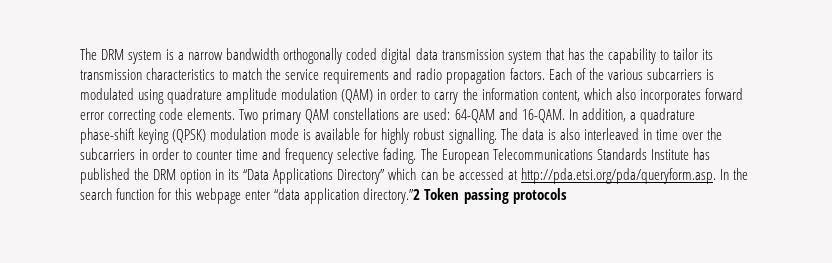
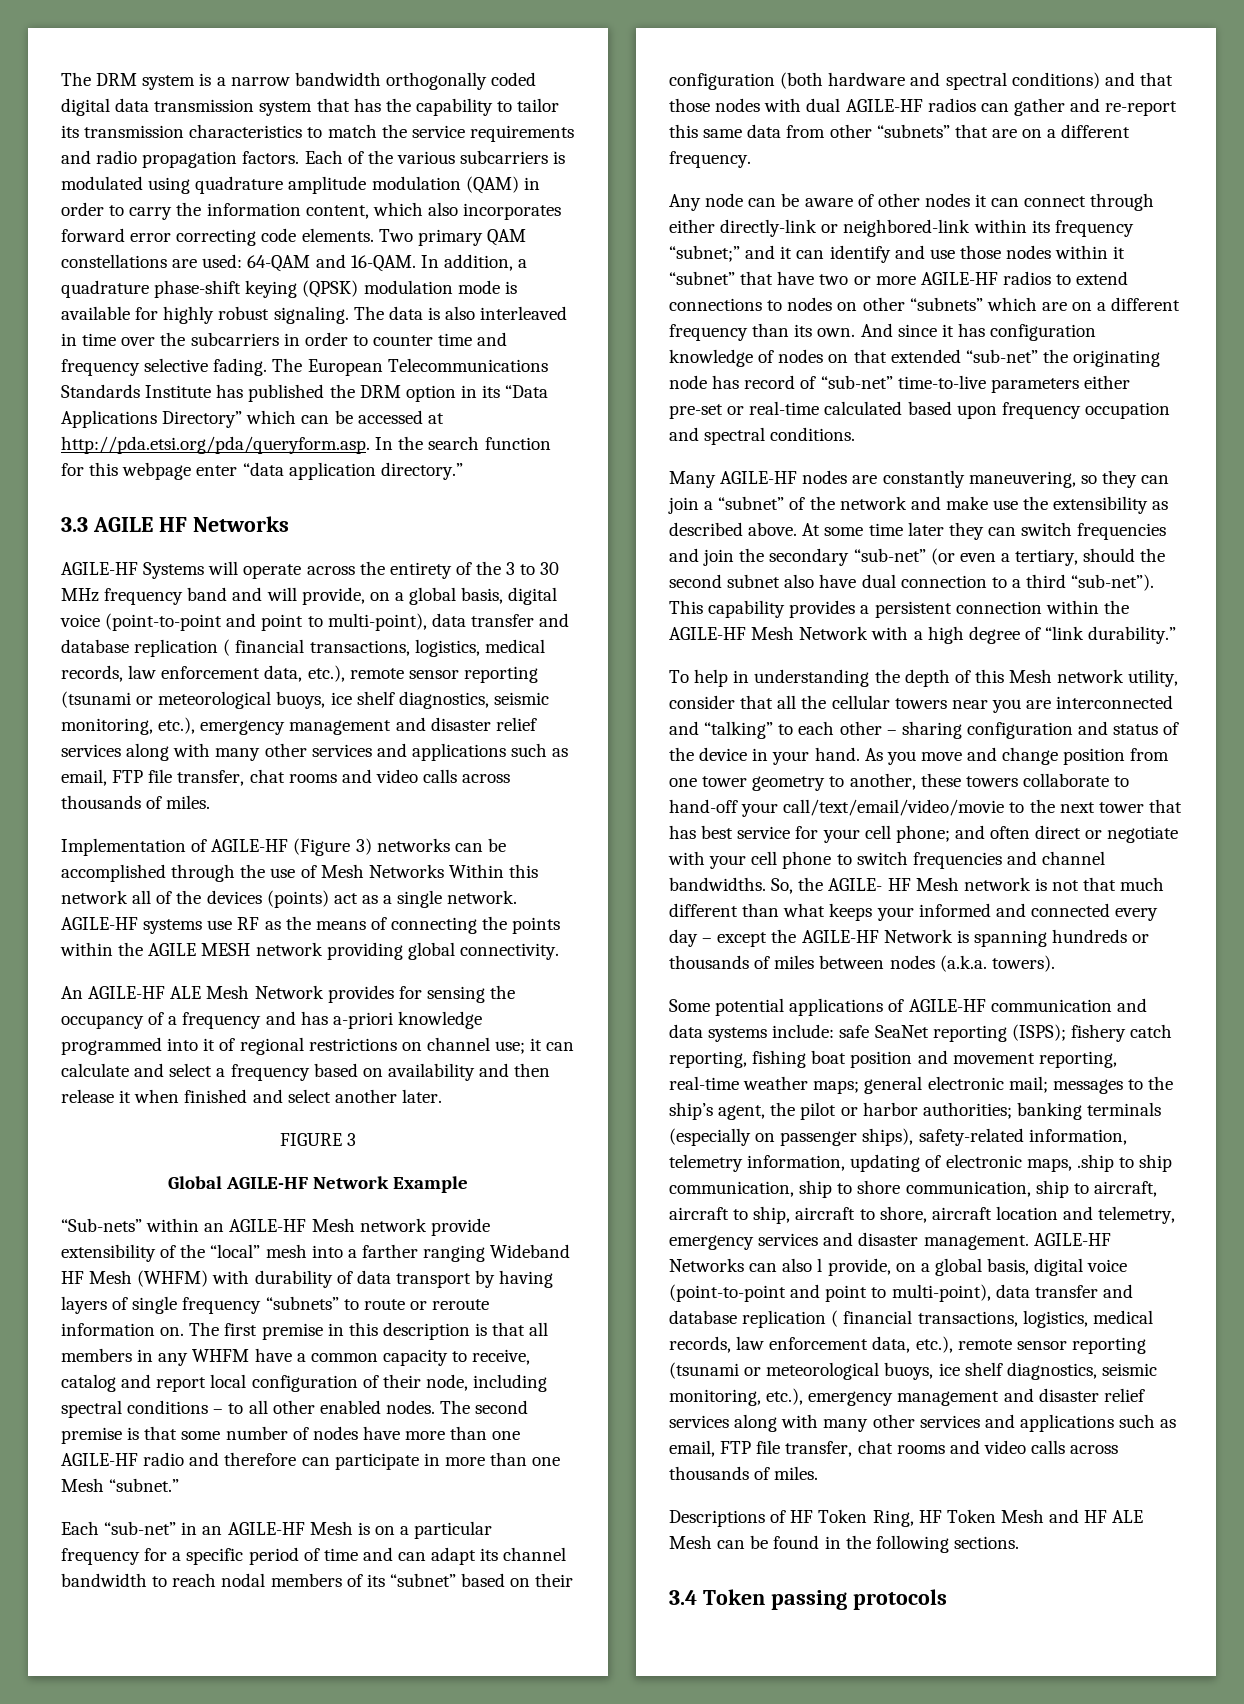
[448,128,497,144] signalling. -> [273,306,349,324] signaling.
[363,188,421,204] directory.”2 -> [380,462,463,480] [61,516,289,532] [61,561,560,579] [61,587,558,605] [60,613,570,631] [61,639,545,657] [61,665,538,683] [61,691,549,709] [61,717,537,735] [61,743,569,761] [61,769,511,786] [61,795,211,809] [61,838,506,856] [61,864,539,882] [61,890,518,908] [61,916,561,934] [60,942,559,960] [61,985,516,1003] [61,1011,482,1029] [61,1037,575,1055] [61,1063,551,1081] [61,1089,442,1103] [279,1133,357,1146] [167,1176,469,1193] [61,1218,490,1236] [61,1244,571,1262] [61,1270,554,1288] [61,1296,490,1314] [61,1322,549,1340] [61,1348,531,1366] [61,1374,548,1392] [61,1400,529,1418] [61,1426,521,1444] [61,1452,561,1470] [61,1478,180,1492] [61,1521,493,1539] [61,1547,567,1565] [61,1573,574,1587] [669,72,1173,90] [669,98,1178,116] [669,124,1131,138] [669,151,751,168] [669,193,1155,211] [669,219,1134,237] [669,245,1126,263] [669,271,1129,285] [669,297,1181,311] [669,323,1097,341] [669,349,1161,367] [669,375,1130,393] [669,401,1170,419] [669,427,856,445] [669,470,1170,488] [668,496,1169,514] [669,522,1167,540] [669,548,1166,566] [669,574,1155,591] [669,600,1129,618] [669,626,1177,644] [669,669,1179,687] [669,695,1174,713] [669,721,1180,739] [669,747,1170,765] [669,773,1130,791] [669,799,1182,817] [669,825,1179,843] [668,851,1106,869] [669,877,1165,894] [669,903,1159,921] [669,929,1150,947] [669,955,1055,972] [669,998,1147,1016] [669,1024,1173,1042] [669,1050,1117,1068] [669,1076,1174,1094] [669,1102,1162,1120] [669,1128,1127,1146] [669,1154,1173,1172] [669,1180,1157,1198] [669,1206,1176,1224] [669,1232,1111,1250] [669,1258,1128,1276] [669,1284,1133,1302] [669,1310,1153,1328] [669,1336,1146,1354] [669,1362,1157,1380] [669,1388,1145,1406] [669,1414,1177,1432] [669,1440,1119,1457] [669,1466,819,1480] [669,1509,1144,1527] [669,1535,1019,1553] [669,1590,697,1605] directory.” // 3.3 AGILE HF Networks // AGILE-HF Systems will operate across the entirety of the 3 to 30 MHz frequency band and will provide, on a global basis, digital voice (point-to-point and point to multi-point), data transfer and database replication ( financial transactions, logistics, medical records, law enforcement data, etc.), remote sensor reporting (tsunami or meteorological buoys, ice shelf diagnostics, seismic monitoring, etc.), emergency management and disaster relief services along with many other services and applications such as email, FTP file transfer, chat rooms and video calls across thousands of miles. // Implementation of AGILE-HF (Figure 3) networks can be accomplished through the use of Mesh Networks Within this network all of the devices (points) act as a single network. AGILE-HF systems use RF as the means of connecting the points within the AGILE MESH network providing global connectivity. // An AGILE-HF ALE Mesh Network provides for sensing the occupancy of a frequency and has a-priori knowledge programmed into it of regional restrictions on channel use; it can calculate and select a frequency based on availability and then release it when finished and select another later. // FIGURE 3 // Global AGILE-HF Network Example // “Sub-nets” within an AGILE-HF Mesh network provide extensibility of the “local” mesh into a farther ranging Wideband HF Mesh (WHFM) with durability of data transport by having layers of single frequency “subnets” to route or reroute information on. The first premise in this description is that all members in any WHFM have a common capacity to receive, catalog and report local configuration of their node, including spectral conditions – to all other enabled nodes. The second premise is that some number of nodes have more than one AGILE-HF radio and therefore can participate in more than one Mesh “subnet.” // Each “sub-net” in an AGILE-HF Mesh is on a particular frequency for a specific period of time and can adapt its channel bandwidth to reach nodal members of its “subnet” based on their configuration (both hardware and spectral conditions) and that those nodes with dual AGILE-HF radios can gather and re-report this same data from other “subnets” that are on a different frequency. // Any node can be aware of other nodes it can connect through either directly-link or neighbored-link within its frequency “subnet;” and it can identify and use those nodes within it “subnet” that have two or more AGILE-HF radios to extend connections to nodes on other “subnets” which are on a different frequency than its own. And since it has configuration knowledge of nodes on that extended “sub-net” the originating node has record of “sub-net” time-to-live parameters either pre-set or real-time calculated based upon frequency occupation and spectral conditions. // Many AGILE-HF nodes are constantly maneuvering, so they can join a “subnet” of the network and make use the extensibility as described above. At some time later they can switch frequencies and join the secondary “sub-net” (or even a tertiary, should the second subnet also have dual connection to a third “sub-net”). This capability provides a persistent connection within the AGILE-HF Mesh Network with a high degree of “link durability.” // To help in understanding the depth of this Mesh network utility, consider that all the cellular towers near you are interconnected and “talking” to each other – sharing configuration and status of the device in your hand. As you move and change position from one tower geometry to another, these towers collaborate to hand-off your call/text/email/video/movie to the next tower that has best service for your cell phone; and often direct or negotiate with your cell phone to switch frequencies and channel bandwidths. So, the AGILE- HF Mesh network is not that much different than what keeps your informed and connected every day – except the AGILE-HF Network is spanning hundreds or thousands of miles between nodes (a.k.a. towers). // Some potential applications of AGILE-HF communication and data systems include: safe SeaNet reporting (ISPS); fishery catch reporting, fishing boat position and movement reporting, real-time weather maps; general electronic mail; messages to the ship’s agent, the pilot or harbor authorities; banking terminals (especially on passenger ships), safety-related information, telemetry information, updating of electronic maps, .ship to ship communication, ship to shore communication, ship to aircraft, aircraft to ship, aircraft to shore, aircraft location and telemetry, emergency services and disaster management. AGILE-HF Networks can also l provide, on a global basis, digital voice (point-to-point and point to multi-point), data transfer and database replication ( financial transactions, logistics, medical records, law enforcement data, etc.), remote sensor reporting (tsunami or meteorological buoys, ice shelf diagnostics, seismic monitoring, etc.), emergency management and disaster relief services along with many other services and applications such as email, FTP file transfer, chat rooms and video calls across thousands of miles. // Descriptions of HF Token Ring, HF Token Mesh and HF ALE Mesh can be found in the following sections. // 3.4

